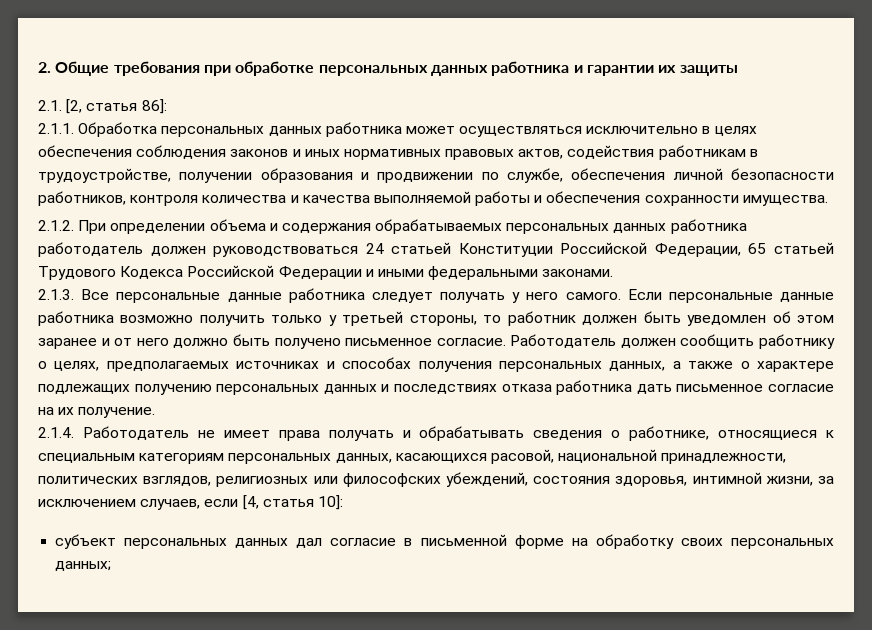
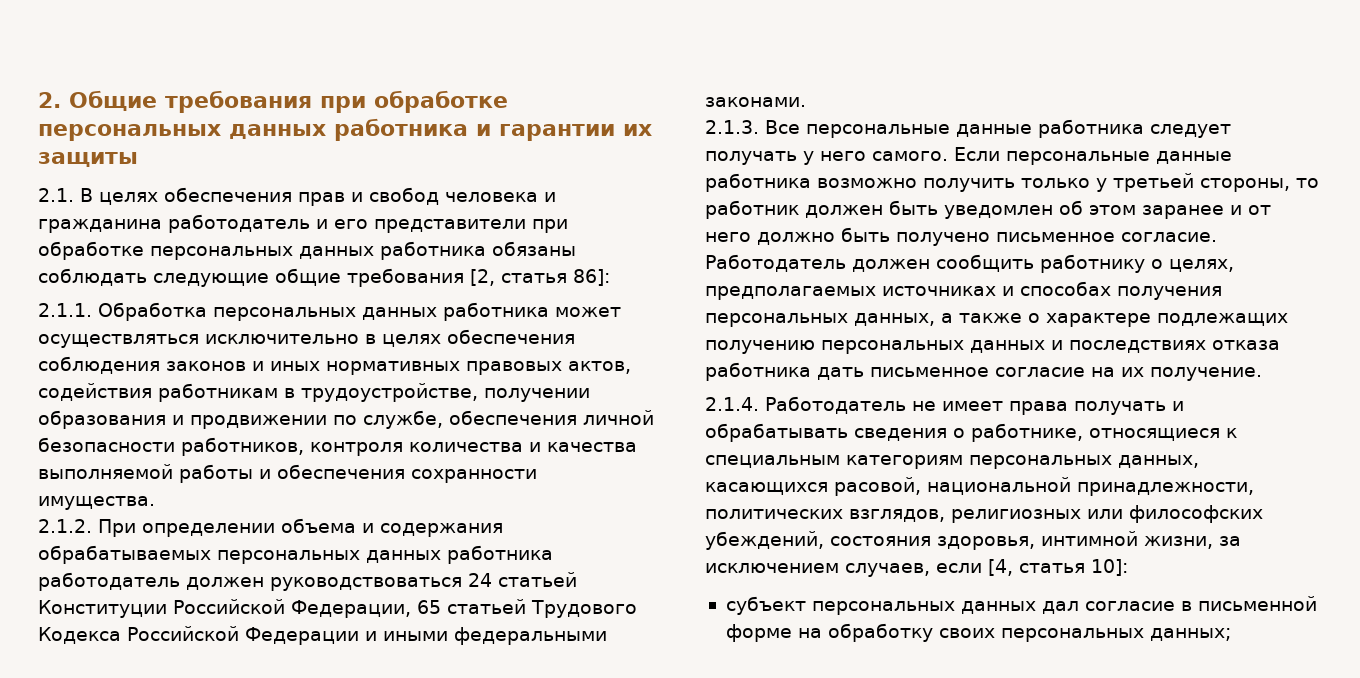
(62, 105) none -> [80,187,556,206] [38,214,568,233] [38,241,576,260] [38,268,464,287] В целях обеспечения прав и свобод человека и гражданина работодатель и его представители при обработке персональных данных работника обязаны соблюдать следующие общие требования

